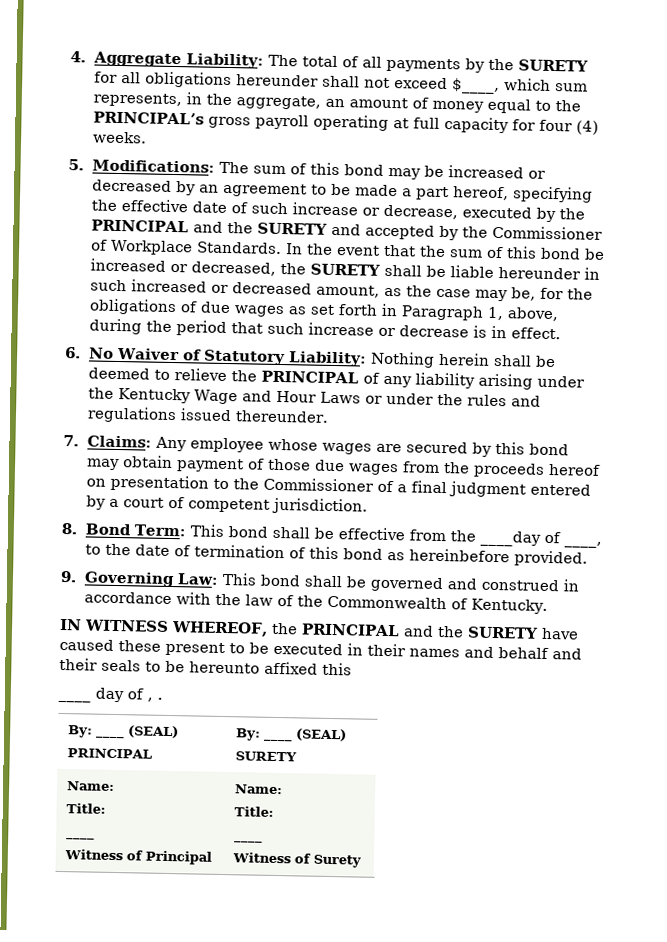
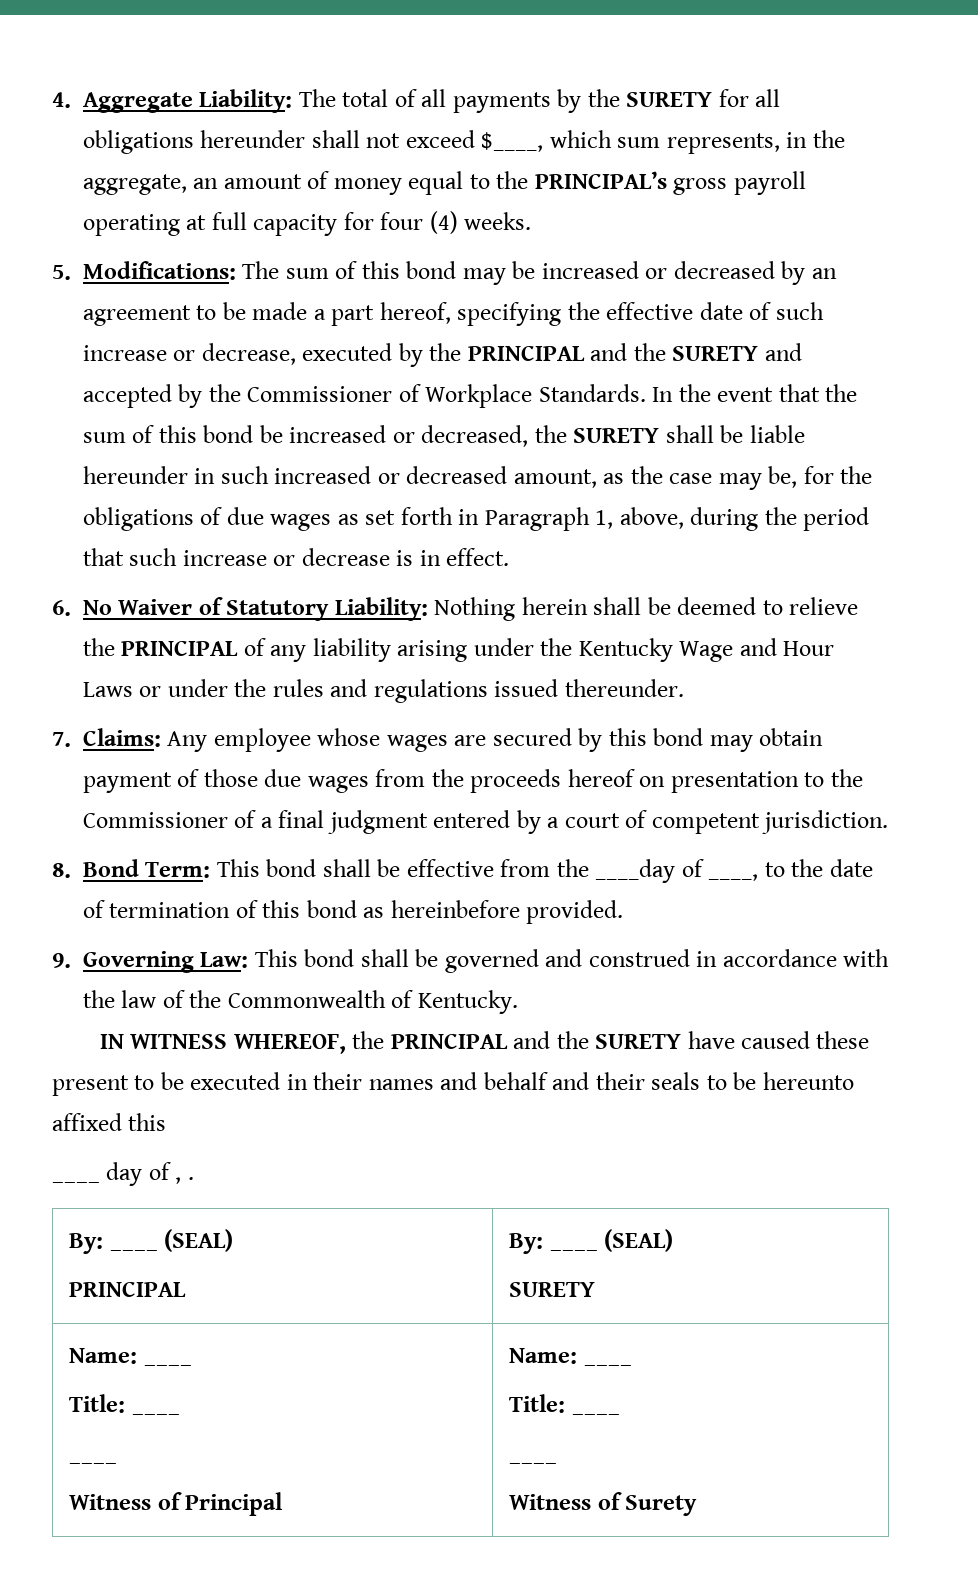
[66,803,107,814] // Title: -> [143,1363,192,1366] [69,1394,180,1415] ____ // Title: ____
[234,806,275,817] // Title: -> [583,1363,632,1366] [509,1394,620,1415] ____ // Title: ____

